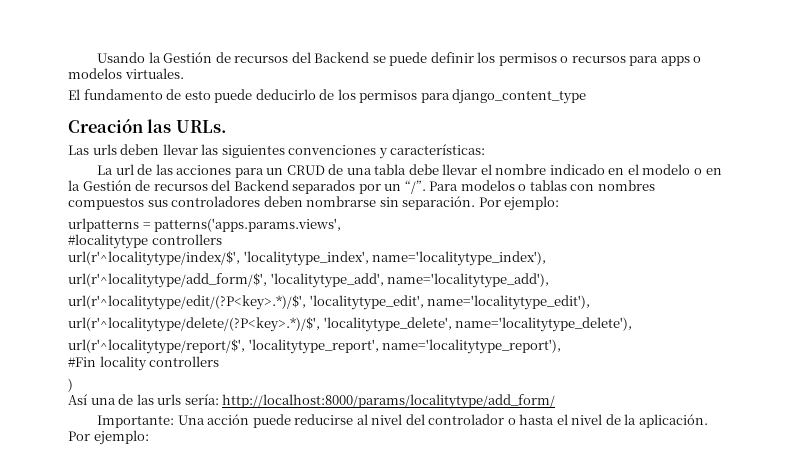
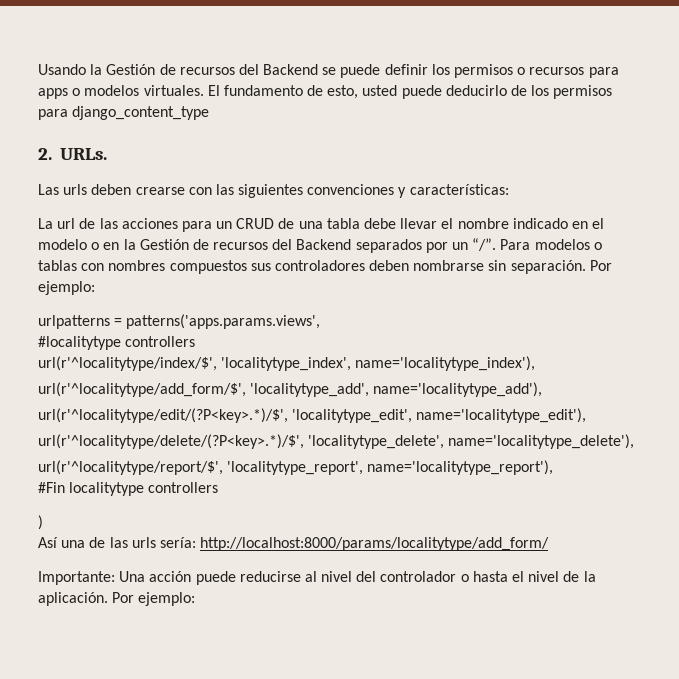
(184, 73) // -> (204, 90) none
[184,90,211,100] esto -> [327,85,398,99] esto, usted
[68,119,172,133] Creación las -> [38,148,52,160] 2.
[162,144,198,155] llevar -> [135,187,212,195] crearse con
[99,356,147,371] locality -> [69,482,145,496] localitytype

